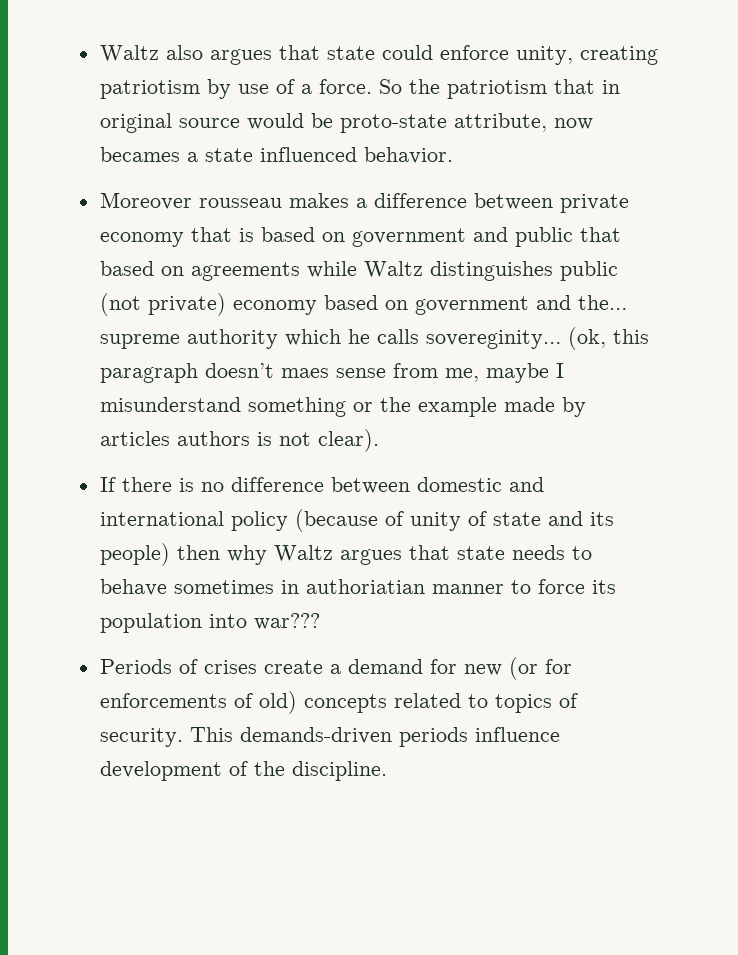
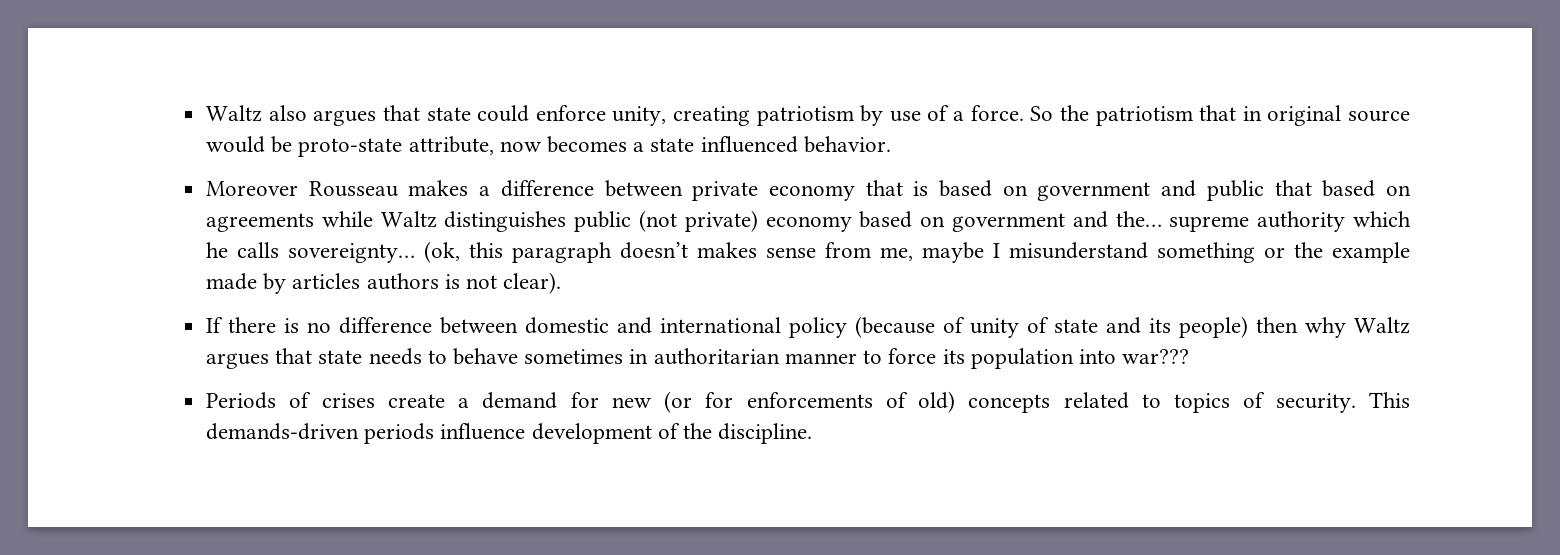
[99,147,180,162] becames -> [547,136,628,153] becomes
[198,198,282,208] rousseau -> [308,181,398,197] Rousseau
[425,330,561,349] sovereginity… -> [288,243,416,263] sovereignty…
[280,368,329,378] maes -> [697,242,758,258] makes
[305,579,425,594] authoriatian -> [653,348,780,365] authoritarian

